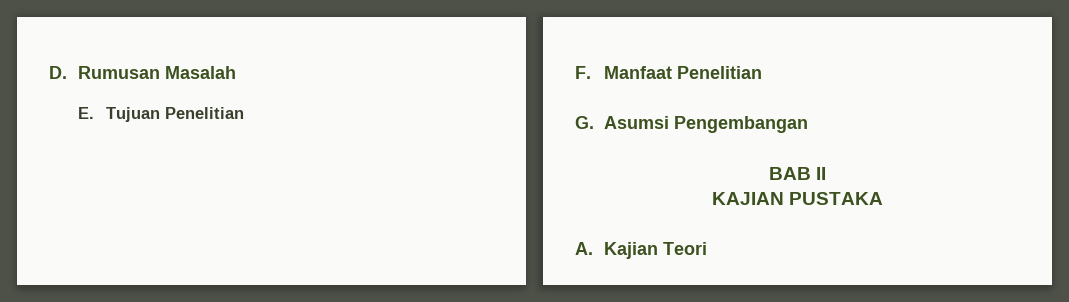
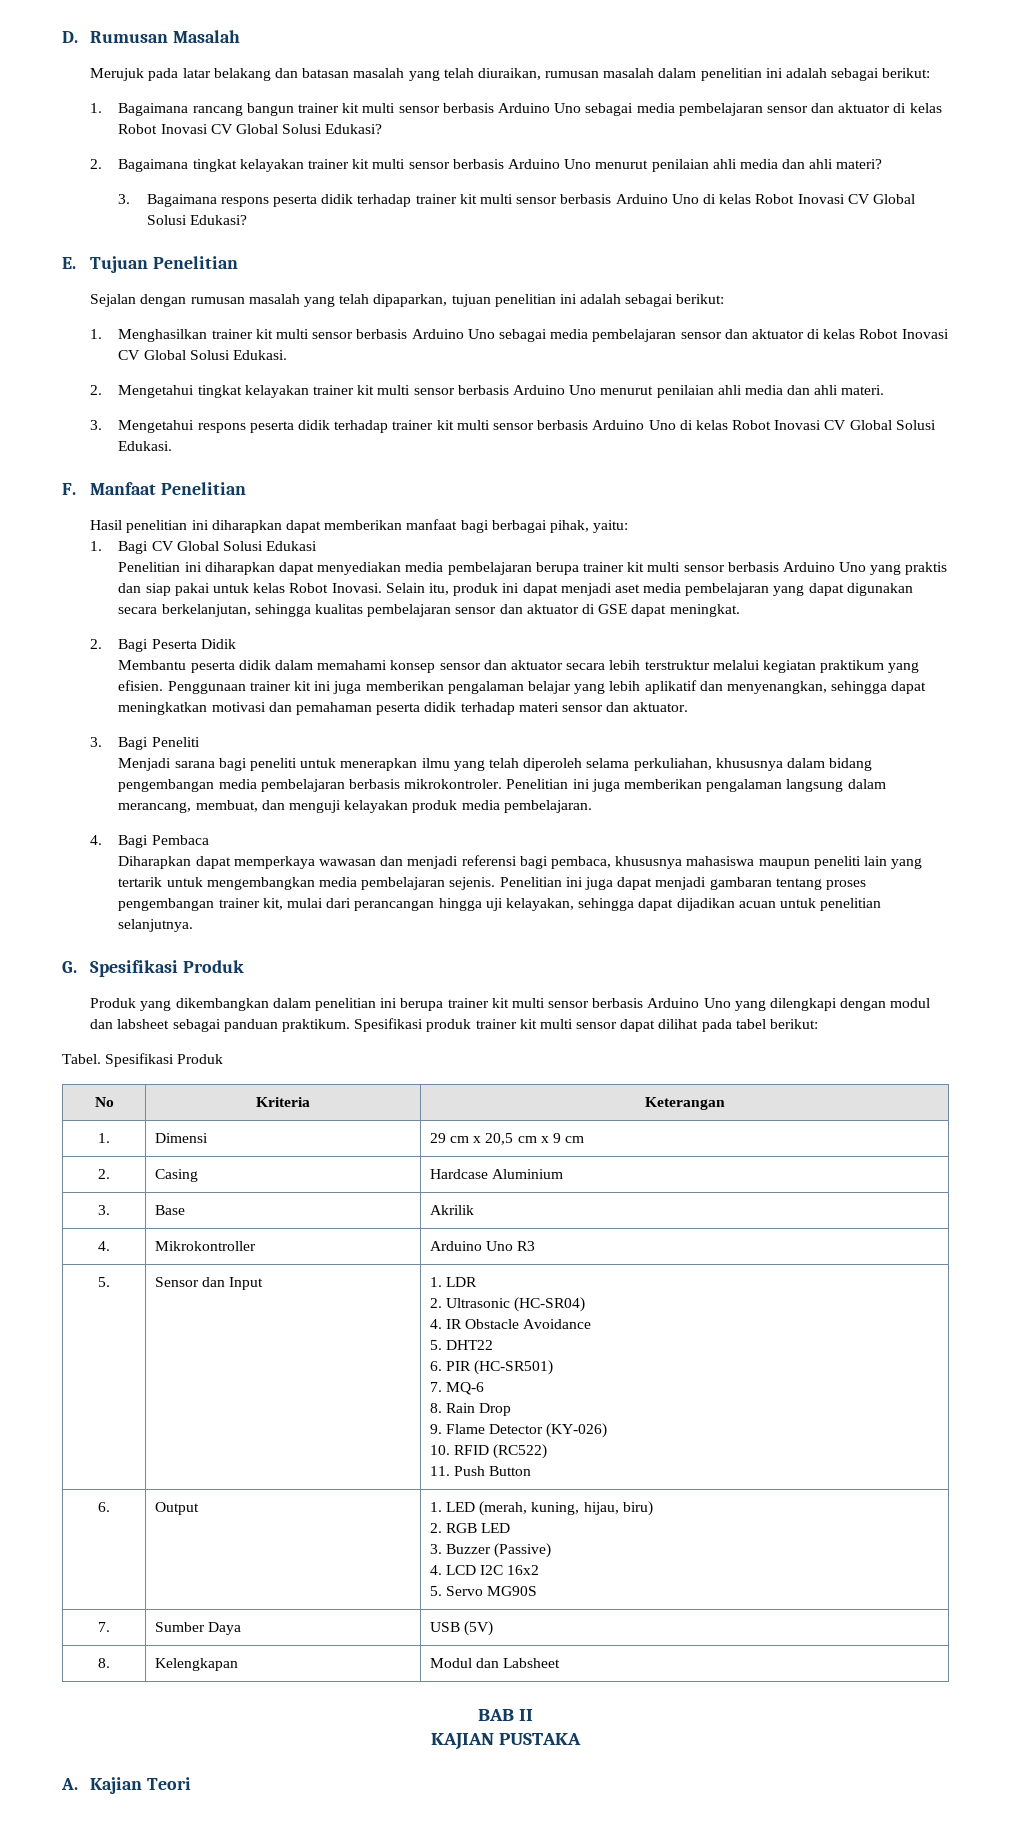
[77,107,245,122] [575,66,762,79] [575,116,808,133] E. Tujuan Penelitian // F. Manfaat Penelitian // G. Asumsi Pengembangan -> [90,68,931,81] [90,103,942,116] [118,124,383,134] [90,159,883,172] [118,194,915,207] [146,215,247,225] [62,256,238,273] [90,294,725,307] [90,329,949,342] [118,350,288,360] [90,385,885,398] [90,420,936,433] [118,441,173,451] [62,482,246,495] [90,519,629,533] [90,541,318,554] [118,562,948,575] [118,583,913,596] [118,604,740,617] [90,639,236,652] [118,660,920,673] [118,680,927,694] [118,702,689,715] [90,737,200,750] [118,758,873,771] [118,779,886,792] [118,800,592,813] [90,835,209,848] [118,855,923,869] [118,877,866,890] [118,898,882,911] [118,919,194,932] [62,960,244,977] [90,998,931,1011] [90,1018,819,1032] [62,1053,224,1067] [94,1097,114,1107] [255,1097,310,1107] [644,1097,725,1110] [98,1133,110,1143] [154,1133,208,1143] [429,1133,585,1145] [98,1169,110,1179] [154,1169,198,1182] [429,1169,564,1179] [98,1205,110,1215] [154,1205,185,1215] [429,1205,474,1215] [98,1241,110,1251] [154,1241,256,1251] [429,1241,536,1251] [98,1277,110,1287] [154,1277,264,1290] [429,1277,478,1287] [429,1297,586,1312] [429,1319,592,1329] [429,1340,494,1350] [429,1360,554,1375] [429,1382,485,1395] [429,1403,512,1416] [429,1423,608,1438] [429,1444,548,1459] [429,1466,532,1476] [98,1502,110,1512] [154,1502,199,1515] [429,1501,653,1516] [429,1523,511,1533] [429,1543,552,1558] [429,1565,540,1575] [429,1586,538,1596] [98,1622,110,1632] [154,1622,242,1635] [429,1621,494,1636] [98,1658,110,1668] [154,1658,238,1671] [429,1658,561,1668] Merujuk pada latar belakang dan batasan masalah yang telah diuraikan, rumusan masalah dalam penelitian ini adalah sebagai berikut: // 1. Bagaimana rancang bangun trainer kit multi sensor berbasis Arduino Uno sebagai media pembelajaran sensor dan aktuator di kelas Robot Inovasi CV Global Solusi Edukasi? // 2. Bagaimana tingkat kelayakan trainer kit multi sensor berbasis Arduino Uno menurut penilaian ahli media dan ahli materi? // 3. Bagaimana respons peserta didik terhadap trainer kit multi sensor berbasis Arduino Uno di kelas Robot Inovasi CV Global Solusi Edukasi? // E. Tujuan Penelitian // Sejalan dengan rumusan masalah yang telah dipaparkan, tujuan penelitian ini adalah sebagai berikut: // 1. Menghasilkan trainer kit multi sensor berbasis Arduino Uno sebagai media pembelajaran sensor dan aktuator di kelas Robot Inovasi CV Global Solusi Edukasi. // 2. Mengetahui tingkat kelayakan trainer kit multi sensor berbasis Arduino Uno menurut penilaian ahli media dan ahli materi. // 3. Mengetahui respons peserta didik terhadap trainer kit multi sensor berbasis Arduino Uno di kelas Robot Inovasi CV Global Solusi Edukasi. // F. Manfaat Penelitian // Hasil penelitian ini diharapkan dapat memberikan manfaat bagi berbagai pihak, yaitu: // 1. Bagi CV Global Solusi Edukasi // Penelitian ini diharapkan dapat menyediakan media pembelajaran berupa trainer kit multi sensor berbasis Arduino Uno yang praktis dan siap pakai untuk kelas Robot Inovasi. Selain itu, produk ini dapat menjadi aset media pembelajaran yang dapat digunakan secara berkelanjutan, sehingga kualitas pembelajaran sensor dan aktuator di GSE dapat meningkat. // 2. Bagi Peserta Didik // Membantu peserta didik dalam memahami konsep sensor dan aktuator secara lebih terstruktur melalui kegiatan praktikum yang efisien. Penggunaan trainer kit ini juga memberikan pengalaman belajar yang lebih aplikatif dan menyenangkan, sehingga dapat meningkatkan motivasi dan pemahaman peserta didik terhadap materi sensor dan aktuator. // 3. Bagi Peneliti // Menjadi sarana bagi peneliti untuk menerapkan ilmu yang telah diperoleh selama perkuliahan, khususnya dalam bidang pengembangan media pembelajaran berbasis mikrokontroler. Penelitian ini juga memberikan pengalaman langsung dalam merancang, membuat, dan menguji kelayakan produk media pembelajaran. // 4. Bagi Pembaca // Diharapkan dapat memperkaya wawasan dan menjadi referensi bagi pembaca, khususnya mahasiswa maupun peneliti lain yang tertarik untuk mengembangkan media pembelajaran sejenis. Penelitian ini juga dapat menjadi gambaran tentang proses pengembangan trainer kit, mulai dari perancangan hingga uji kelayakan, sehingga dapat dijadikan acuan untuk penelitian selanjutnya. // G. Spesifikasi Produk // Produk yang dikembangkan dalam penelitian ini berupa trainer kit multi sensor berbasis Arduino Uno yang dilengkapi dengan modul dan labsheet sebagai panduan praktikum. Spesifikasi produk trainer kit multi sensor dapat dilihat pada tabel berikut: // Tabel. Spesifikasi Produk // No | Kriteria | Keterangan // 1. | Dimensi | 29 cm x 20,5 cm x 9 cm // 2. | Casing | Hardcase Aluminium // 3. | Base | Akrilik // 4. | Mikrokontroller | Arduino Uno R3 // 5. | Sensor dan Input | 1. LDR // 2. Ultrasonic (HC-SR04) // 4. IR Obstacle Avoidance // 5. DHT22 // 6. PIR (HC-SR501) // 7. MQ-6 // 8. Rain Drop // 9. Flame Detector (KY-026) // 10. RFID (RC522) // 11. Push Button // 6. | Output | 1. LED (merah, kuning, hijau, biru) // 2. RGB LED // 3. Buzzer (Passive) // 4. LCD I2C 16x2 // 5. Servo MG90S // 7. | Sumber Daya | USB (5V) // 8. | Kelengkapan | Modul dan Labsheet

